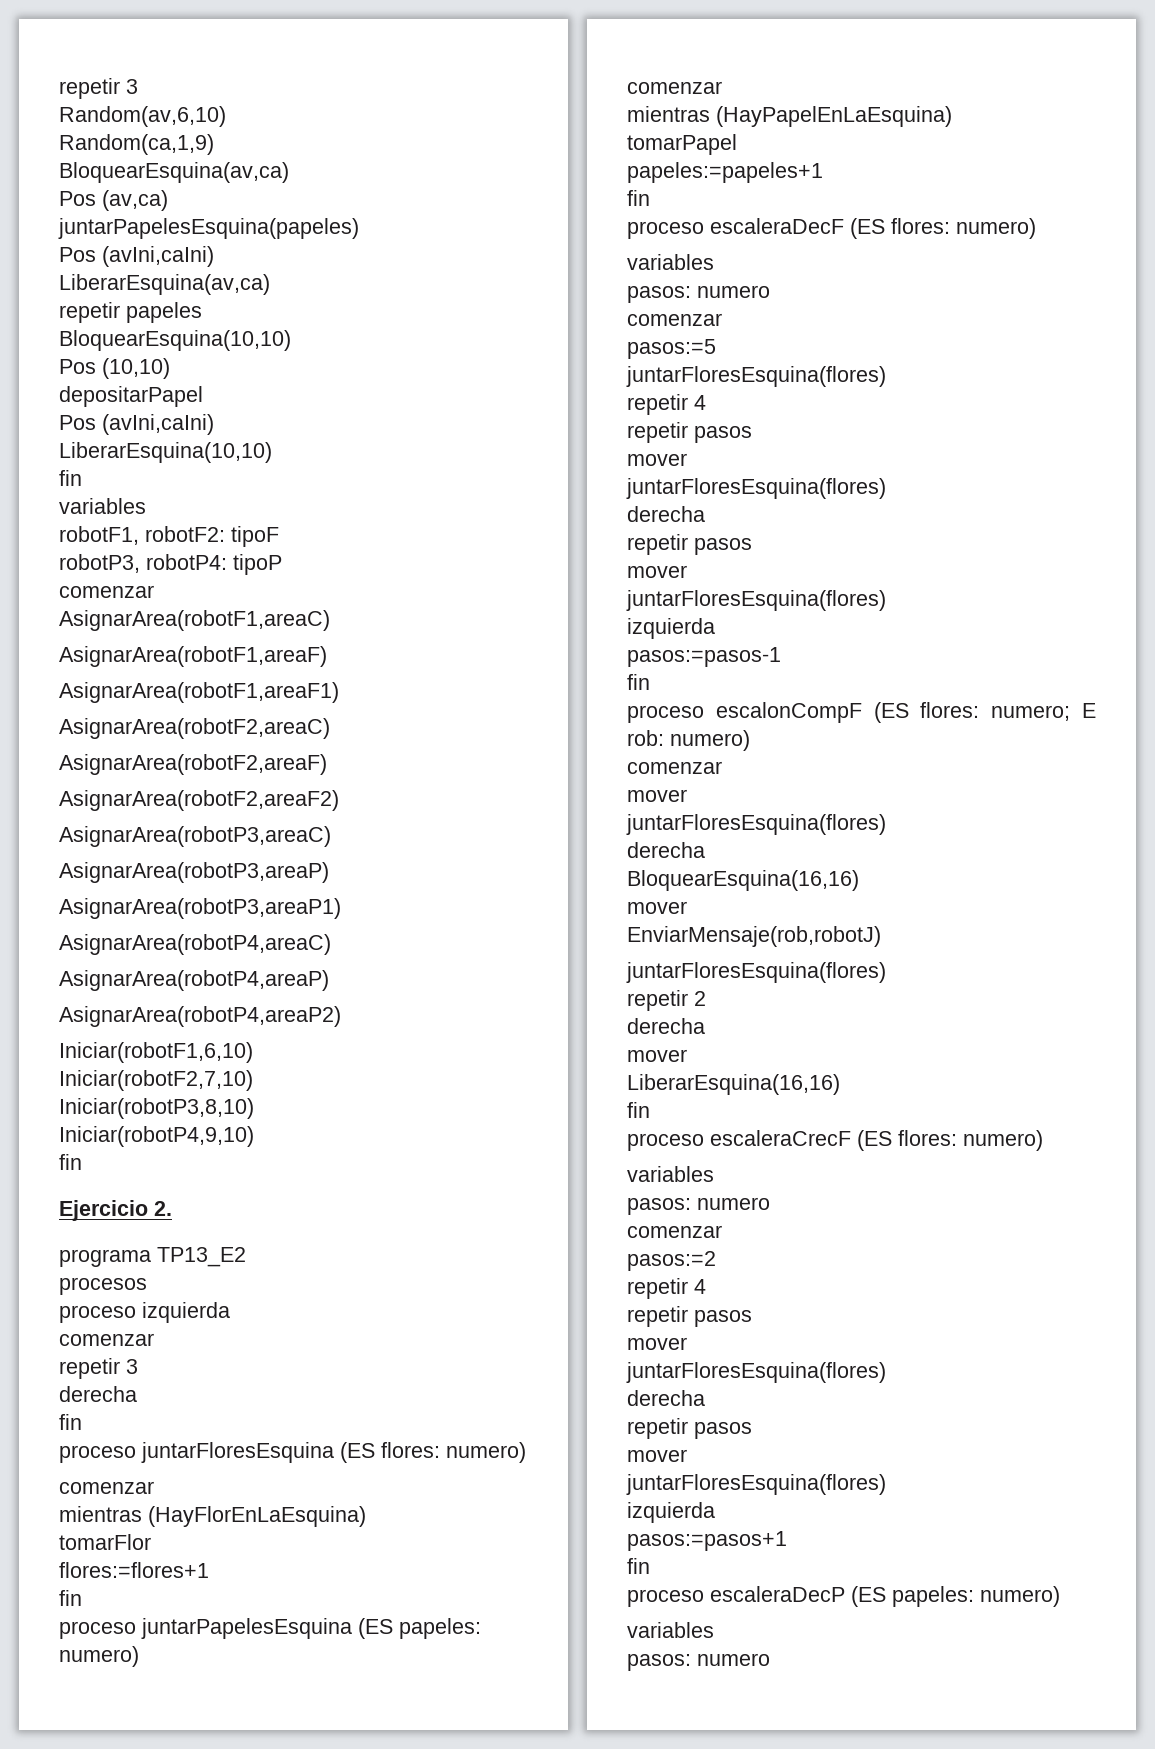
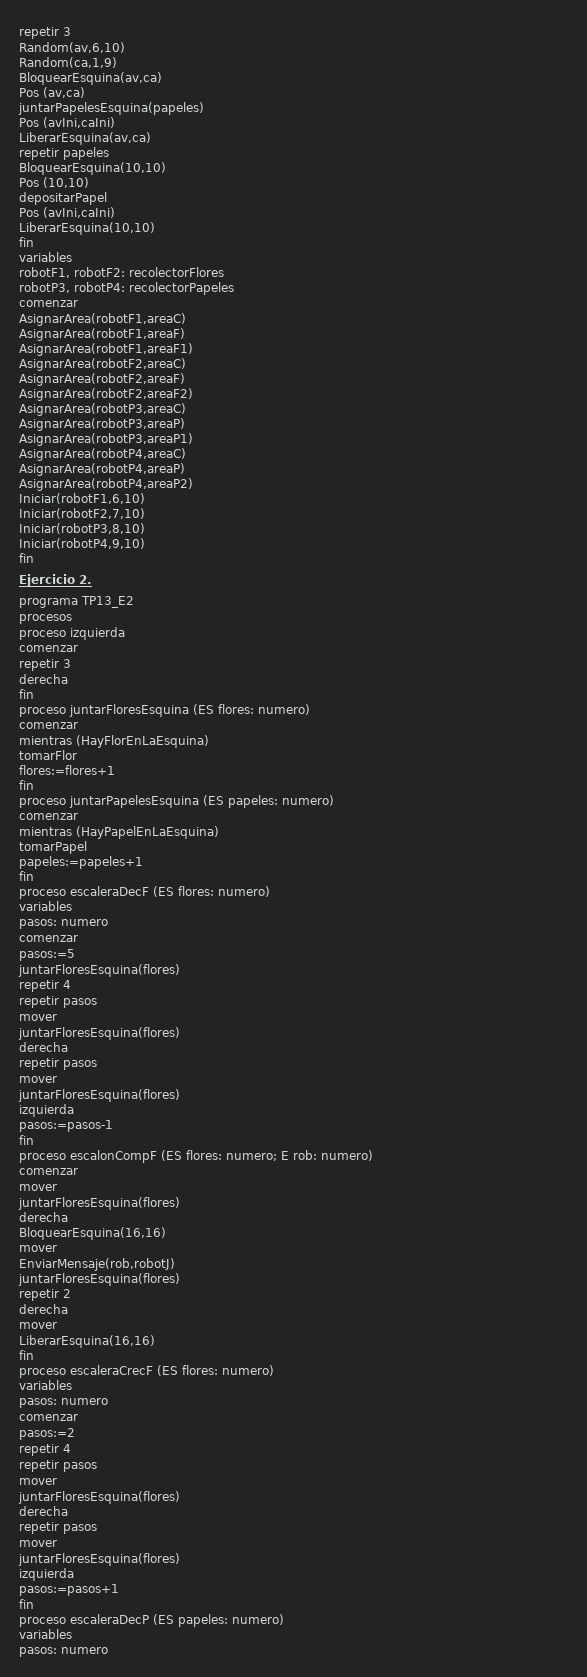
[231,526,279,547] tipoF -> [129,267,224,277] recolectorFlores
[233,554,282,575] tipoP -> [129,282,234,295] recolectorPapeles

